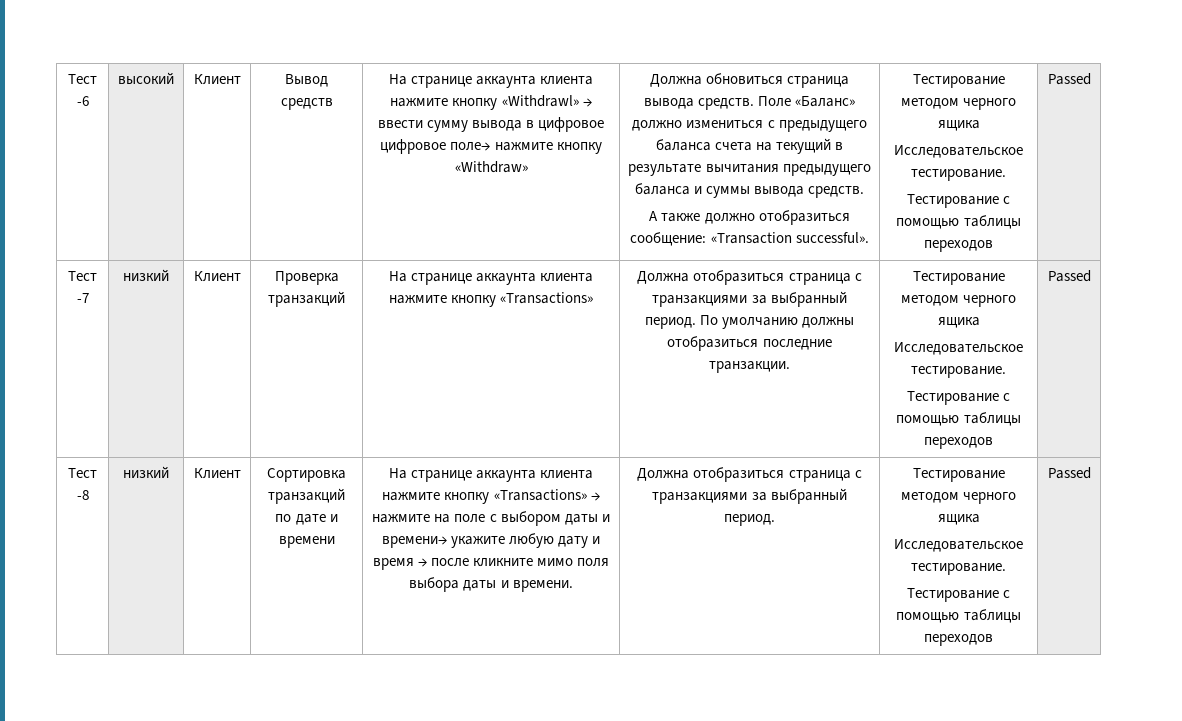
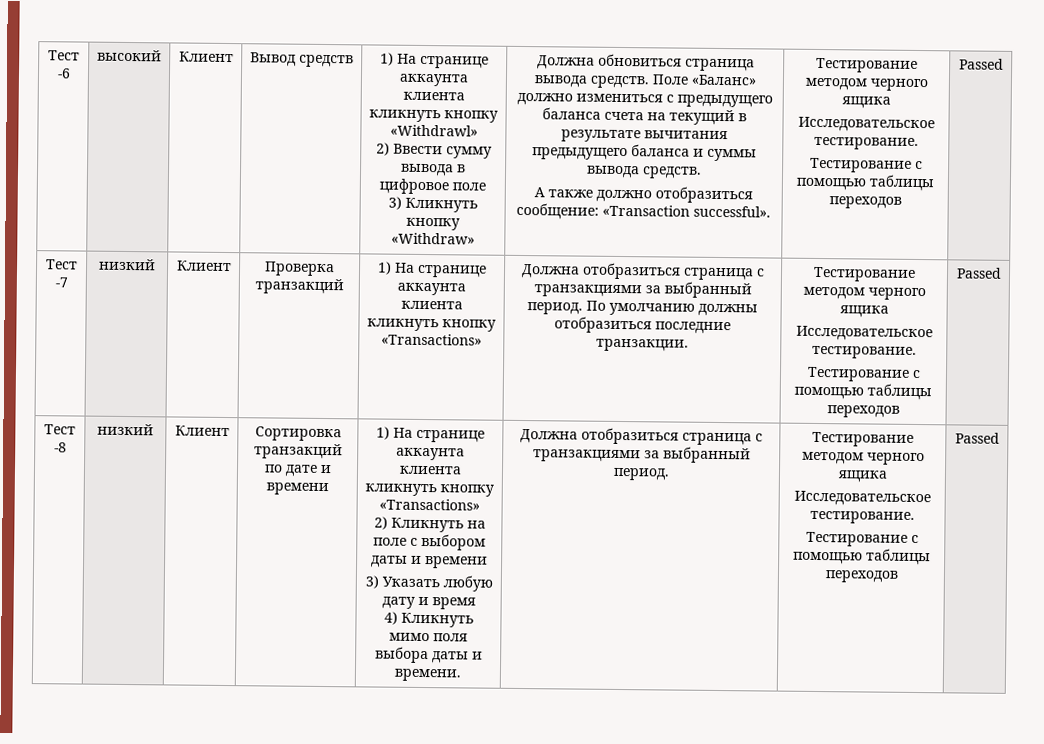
[388,74,594,88] [390,98,449,107] На странице аккаунта клиента нажмите -> [380,52,489,69] [399,73,469,87] [402,91,465,101] [369,109,441,123] 1) На странице аккаунта клиента кликнуть
[582,98,592,107] [377,120,423,128] → ввести -> [375,142,443,156] // 2) Ввести
[380,139,553,154] цифровое поле→ нажмите -> [452,182,486,191] [387,196,478,213] поле // 3) Кликнуть
[388,271,594,285] [388,295,447,304] На странице аккаунта клиента нажмите -> [377,261,487,278] [397,282,466,296] [400,300,463,310] [367,318,439,332] 1) На странице аккаунта клиента кликнуть
[388,468,594,482] [382,489,600,504] [372,514,431,523] На странице аккаунта клиента нажмите кнопку «Transactions» → нажмите -> [376,426,485,443] [396,447,465,461] [398,465,462,475] [365,483,494,497] [379,498,480,511] [373,516,464,533] 1) На странице аккаунта клиента кликнуть кнопку «Transactions» // 2) Кликнуть
[381,536,505,548] времени→ укажите -> [425,556,488,569] [364,575,440,589] времени // 3) Указать
[417,558,534,567] → после кликните -> [383,611,474,628] // 4) Кликнуть

